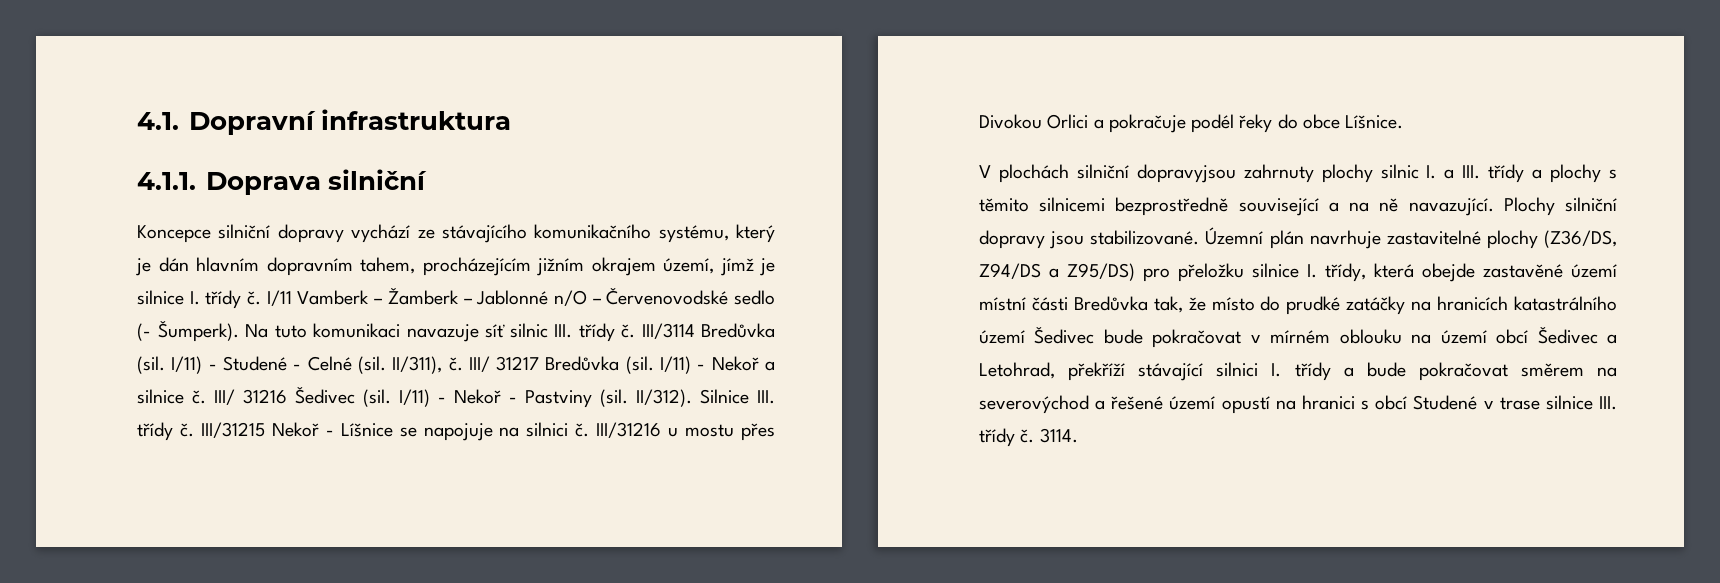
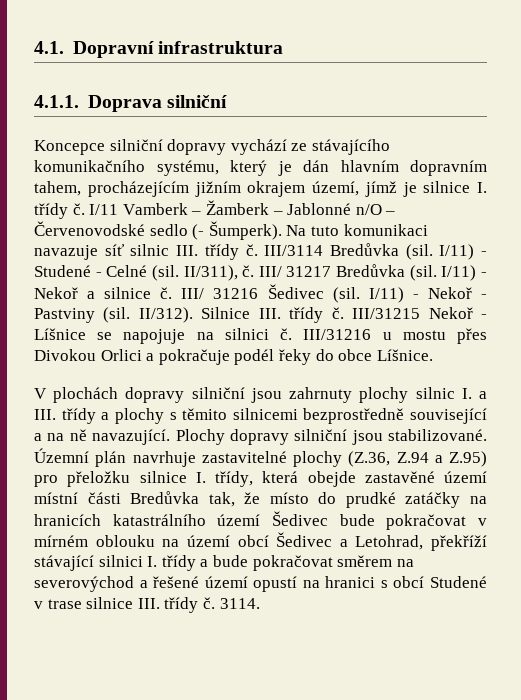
[1076,164,1236,183] silniční dopravyjsou -> [125,387,282,403] dopravy silniční jsou
[1565,197,1617,212] [979,230,1045,249] silniční dopravy -> [229,429,348,445] dopravy silniční
[1544,230,1617,248] [979,263,1135,281] (Z36/DS, Z94/DS a Z95/DS) -> [348,451,487,467] (Z.36, Z.94 a Z.95)

